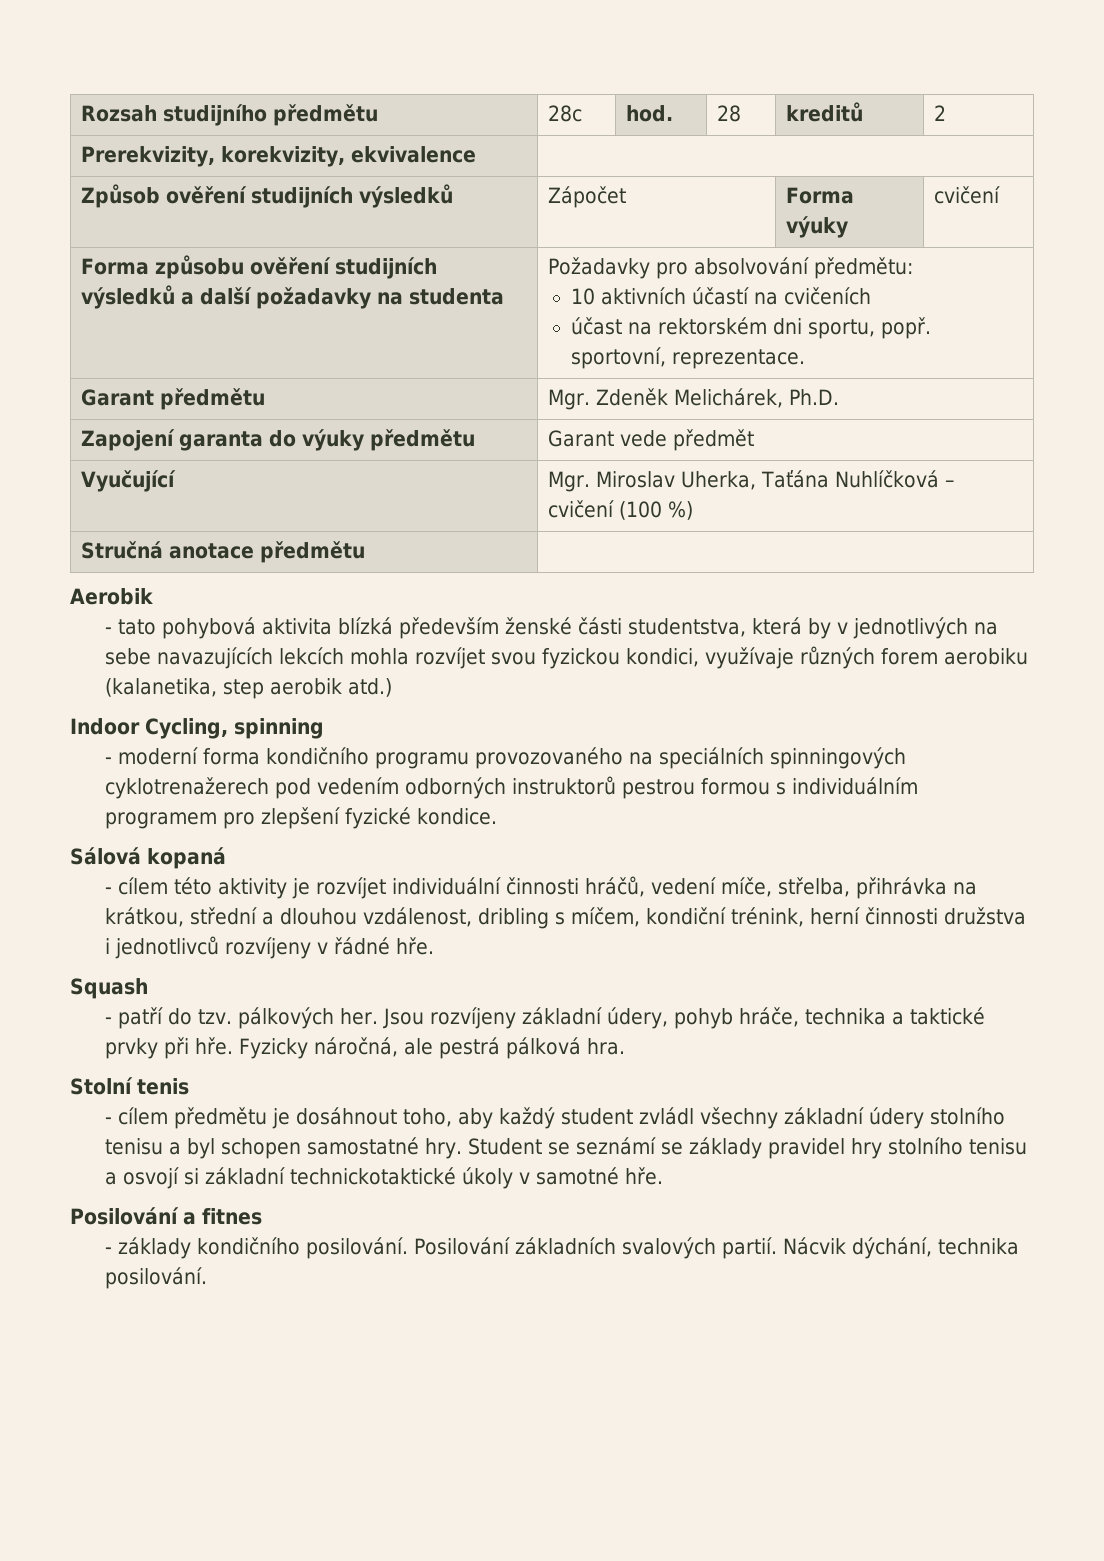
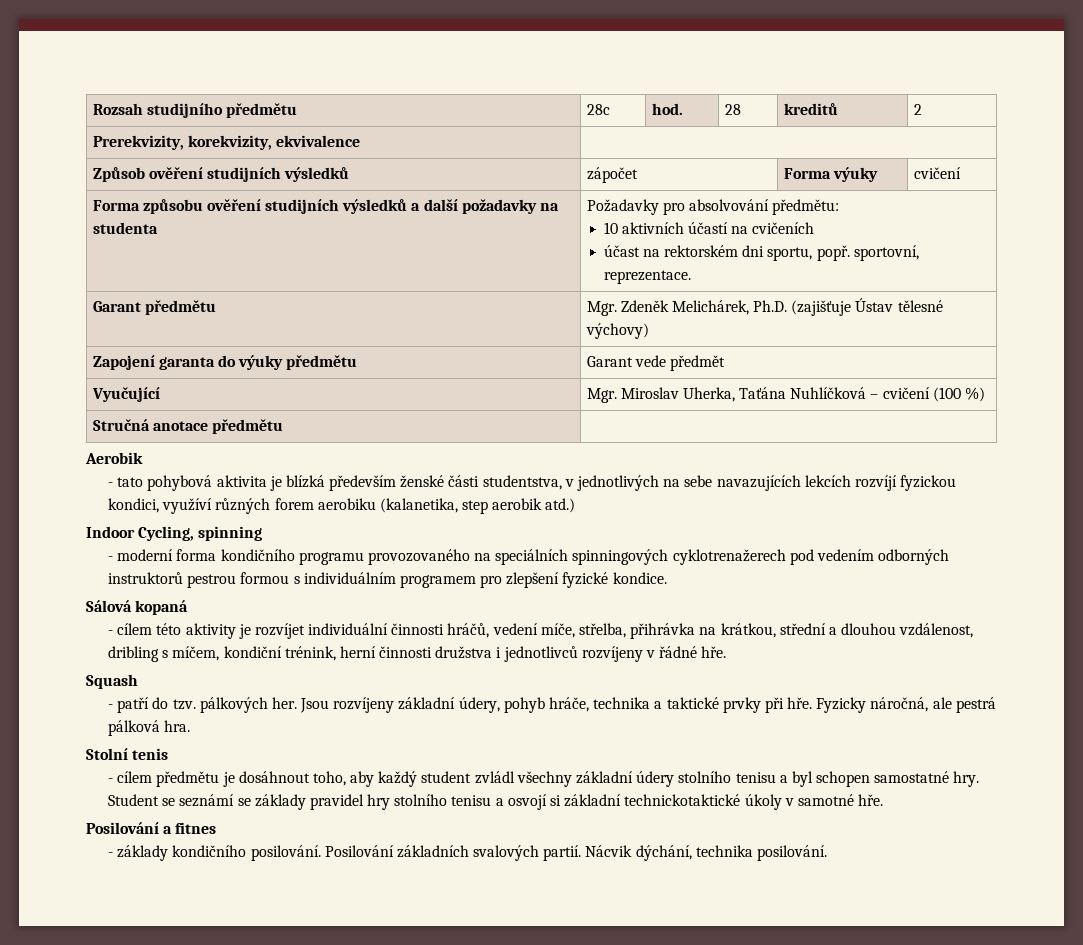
[548,186,627,208] Zápočet -> [586,167,638,183] zápočet
(840, 397) none -> [791,298,943,316] [585,323,649,339] (zajišťuje Ústav tělesné výchovy)
(333, 626) none -> [269,476,282,491] je
[752,617,832,639] která by -> (562, 482) none
[350,647,537,669] mohla rozvíjet svou -> [854,475,897,491] rozvíjí
[705,647,795,669] využívaje -> [162,498,213,514] využíví

